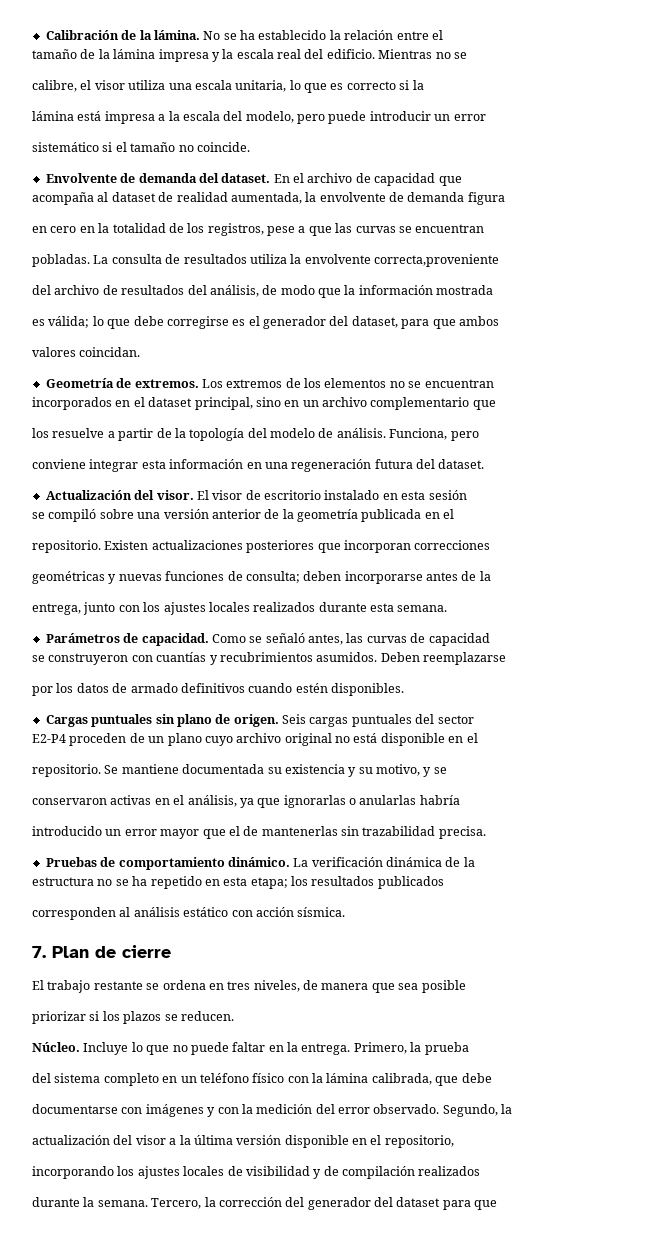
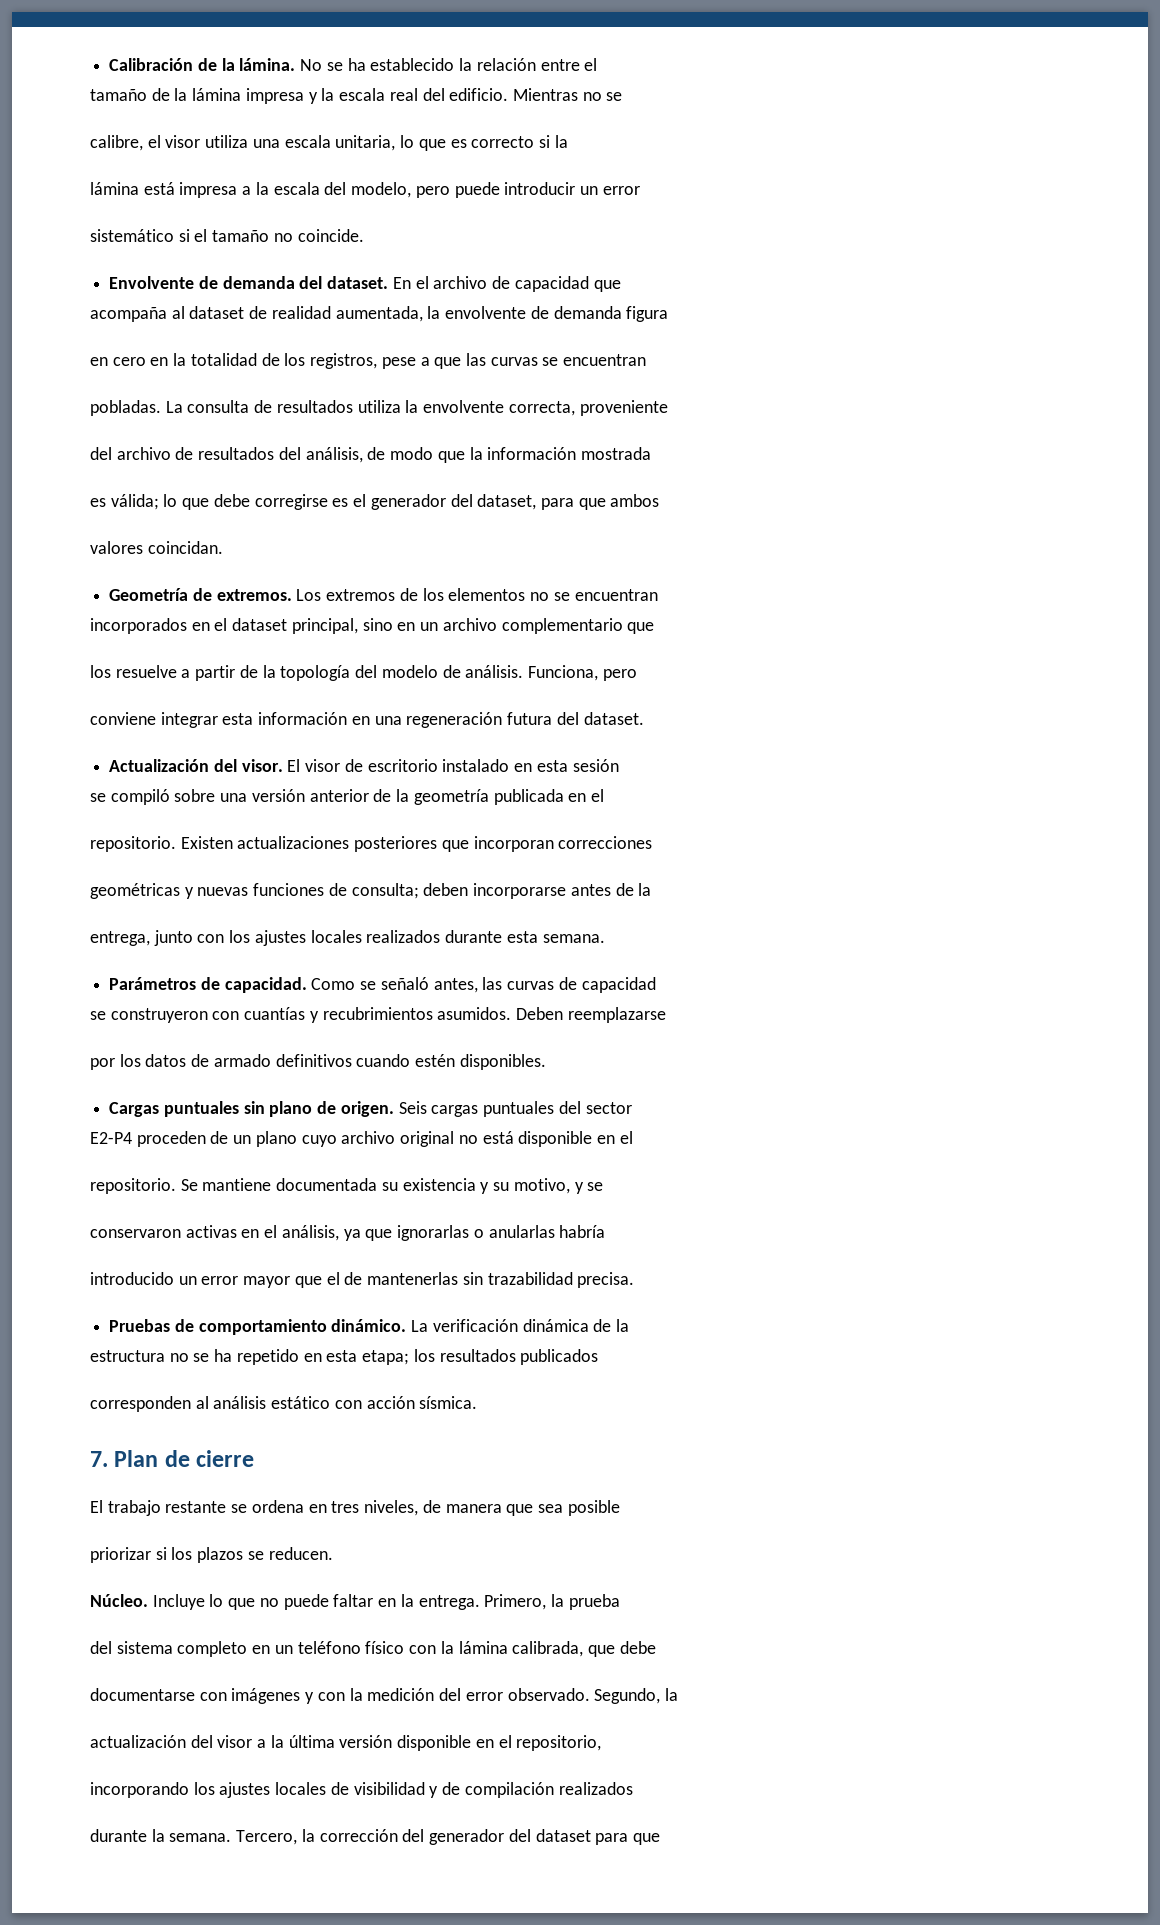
[374,254,499,267] correcta,proveniente -> [508,400,668,416] correcta, proveniente

